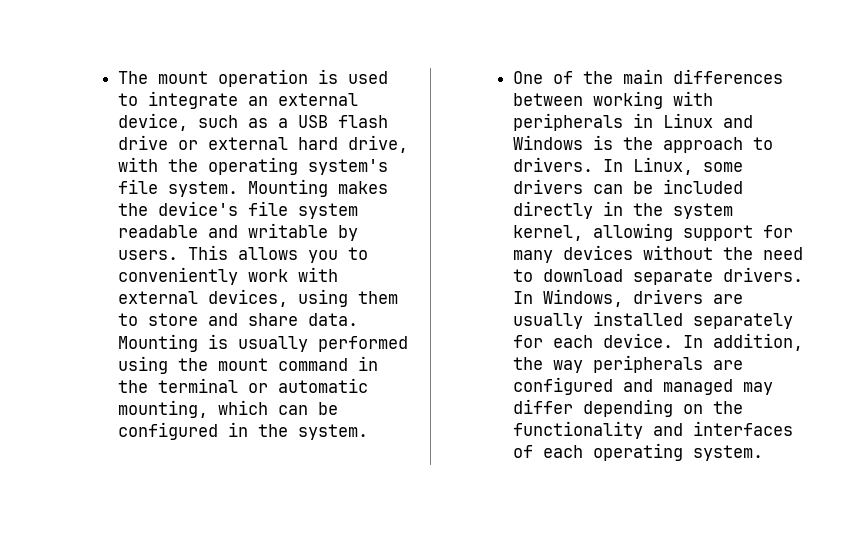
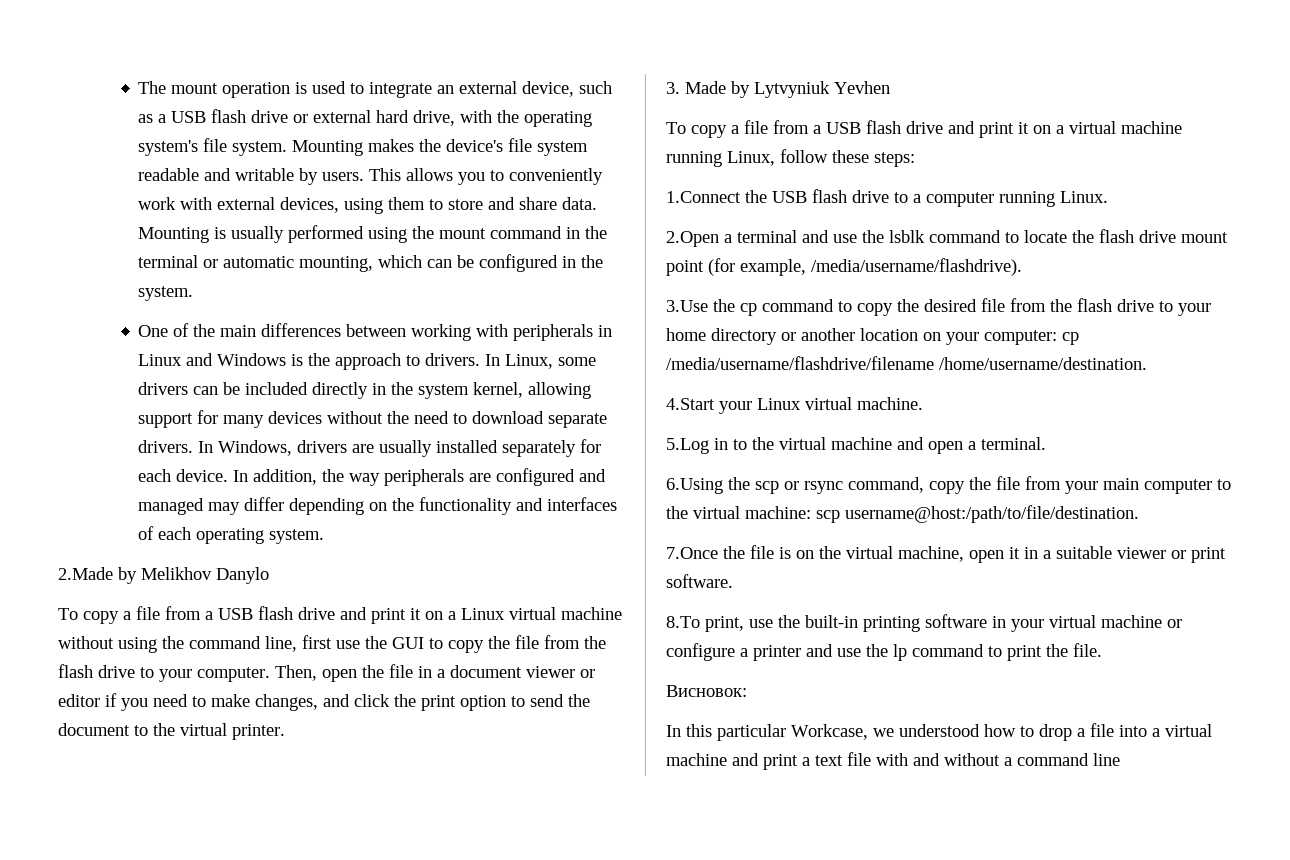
(763, 453) none -> [58,567,269,584] [58,606,622,624] [58,635,606,653] [58,664,595,682] [58,693,590,711] [58,723,285,740] [666,81,890,98] [666,120,1182,138] [666,149,915,167] [666,189,1108,207] [666,229,1228,247] [666,258,1022,276] [666,298,1211,316] [666,328,1079,345] [666,356,1147,370] [666,397,923,414] [666,437,1046,454] [666,476,1231,494] [666,505,1139,523] [666,545,1226,563] [666,574,733,588] [666,614,1182,632] [666,643,1102,661] [666,685,747,697] [666,723,1212,741] [666,752,1120,770] // 2.Made by Melikhov Danylo // To copy a file from a USB flash drive and print it on a Linux virtual machine without using the command line, first use the GUI to copy the file from the flash drive to your computer. Then, open the file in a document viewer or editor if you need to make changes, and click the print option to send the document to the virtual printer. // 3. Made by Lytvyniuk Yevhen // To copy a file from a USB flash drive and print it on a virtual machine running Linux, follow these steps: // 1.Connect the USB flash drive to a computer running Linux. // 2.Open a terminal and use the lsblk command to locate the flash drive mount point (for example, /media/username/flashdrive). // 3.Use the cp command to copy the desired file from the flash drive to your home directory or another location on your computer: cp /media/username/flashdrive/filename /home/username/destination. // 4.Start your Linux virtual machine. // 5.Log in to the virtual machine and open a terminal. // 6.Using the scp or rsync command, copy the file from your main computer to the virtual machine: scp username@host:/path/to/file/destination. // 7.Once the file is on the virtual machine, open it in a suitable viewer or print software. // 8.To print, use the built-in printing software in your virtual machine or configure a printer and use the lp command to print the file. // Висновок: // In this particular Workcase, we understood how to drop a file into a virtual machine and print a text file with and without a command line

